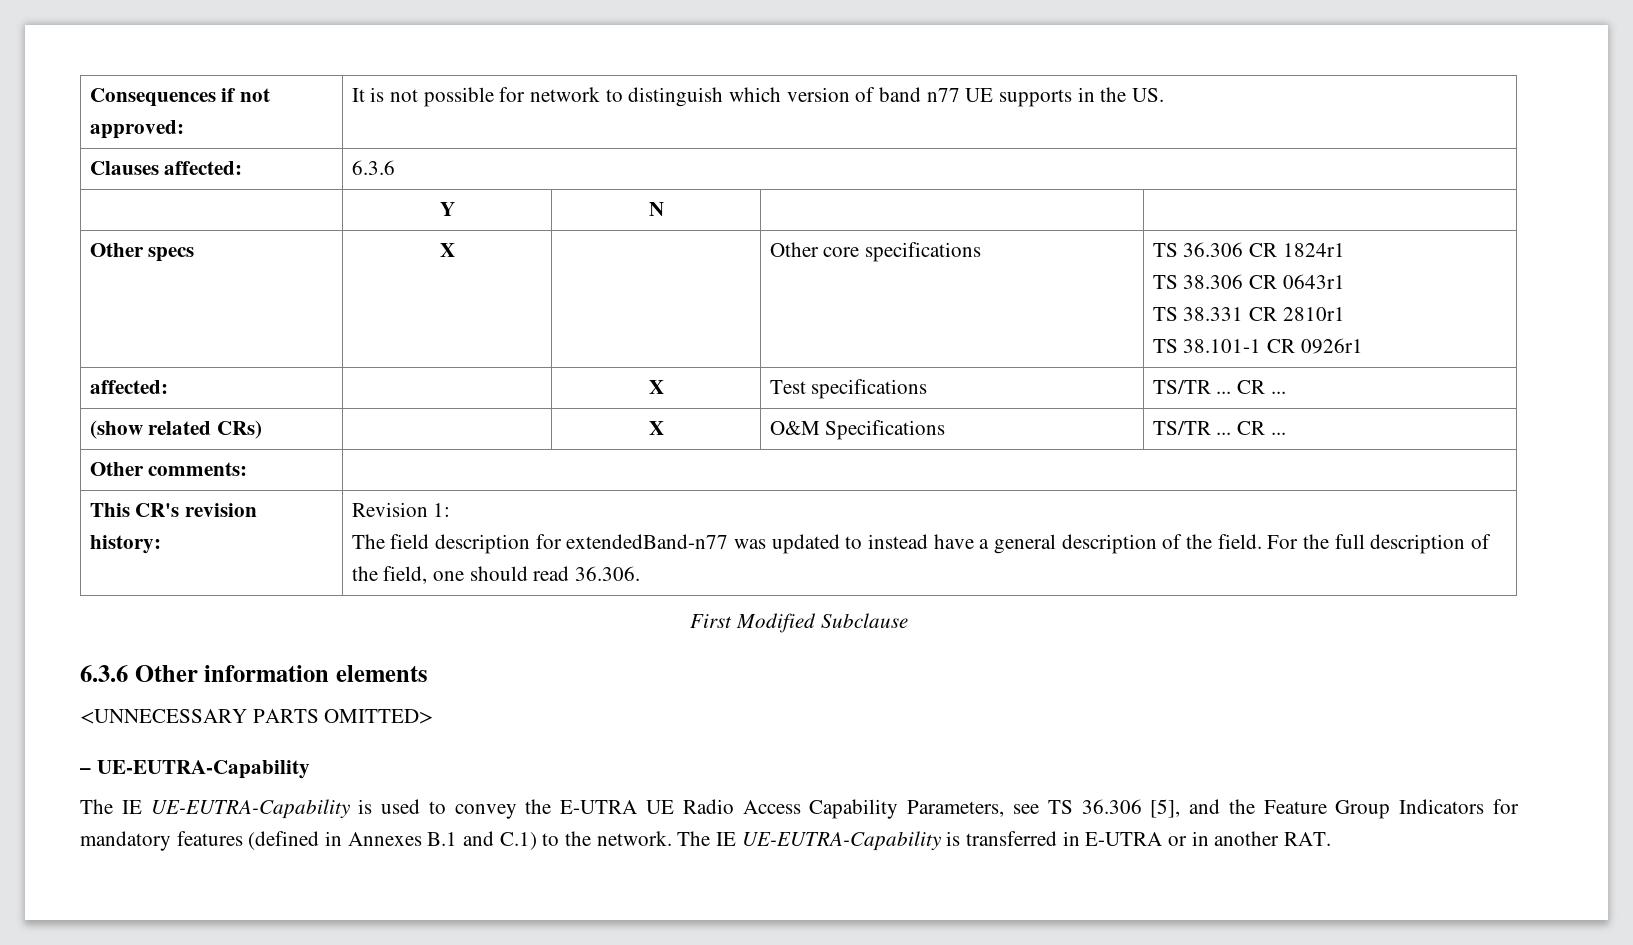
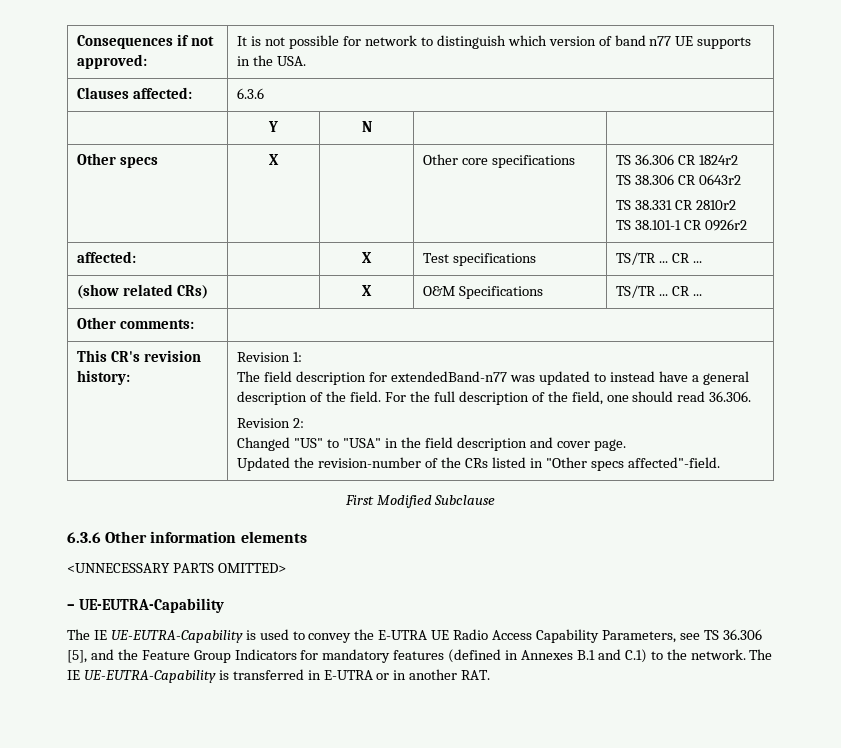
[1131,88,1164,102] US. -> [277,56,307,66] USA.
[1282,243,1345,257] 1824r1 -> [699,155,739,165] 1824r2
[1282,274,1345,289] 0643r1 -> [699,174,742,185] 0643r2
[1282,307,1345,321] 2810r1 -> [696,200,737,210] 2810r2
[1300,338,1363,354] 0926r1 -> [705,219,748,231] 0926r2
(640, 573) none -> [237,418,305,428] [237,437,626,451] [237,457,720,471] // Revision 2: // Changed "US" to "USA" in the field description and cover page. // Updated the revision-number of the CRs listed in "Other specs affected"-field.

